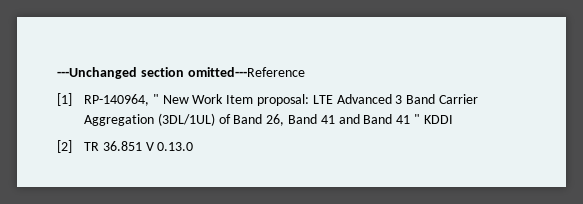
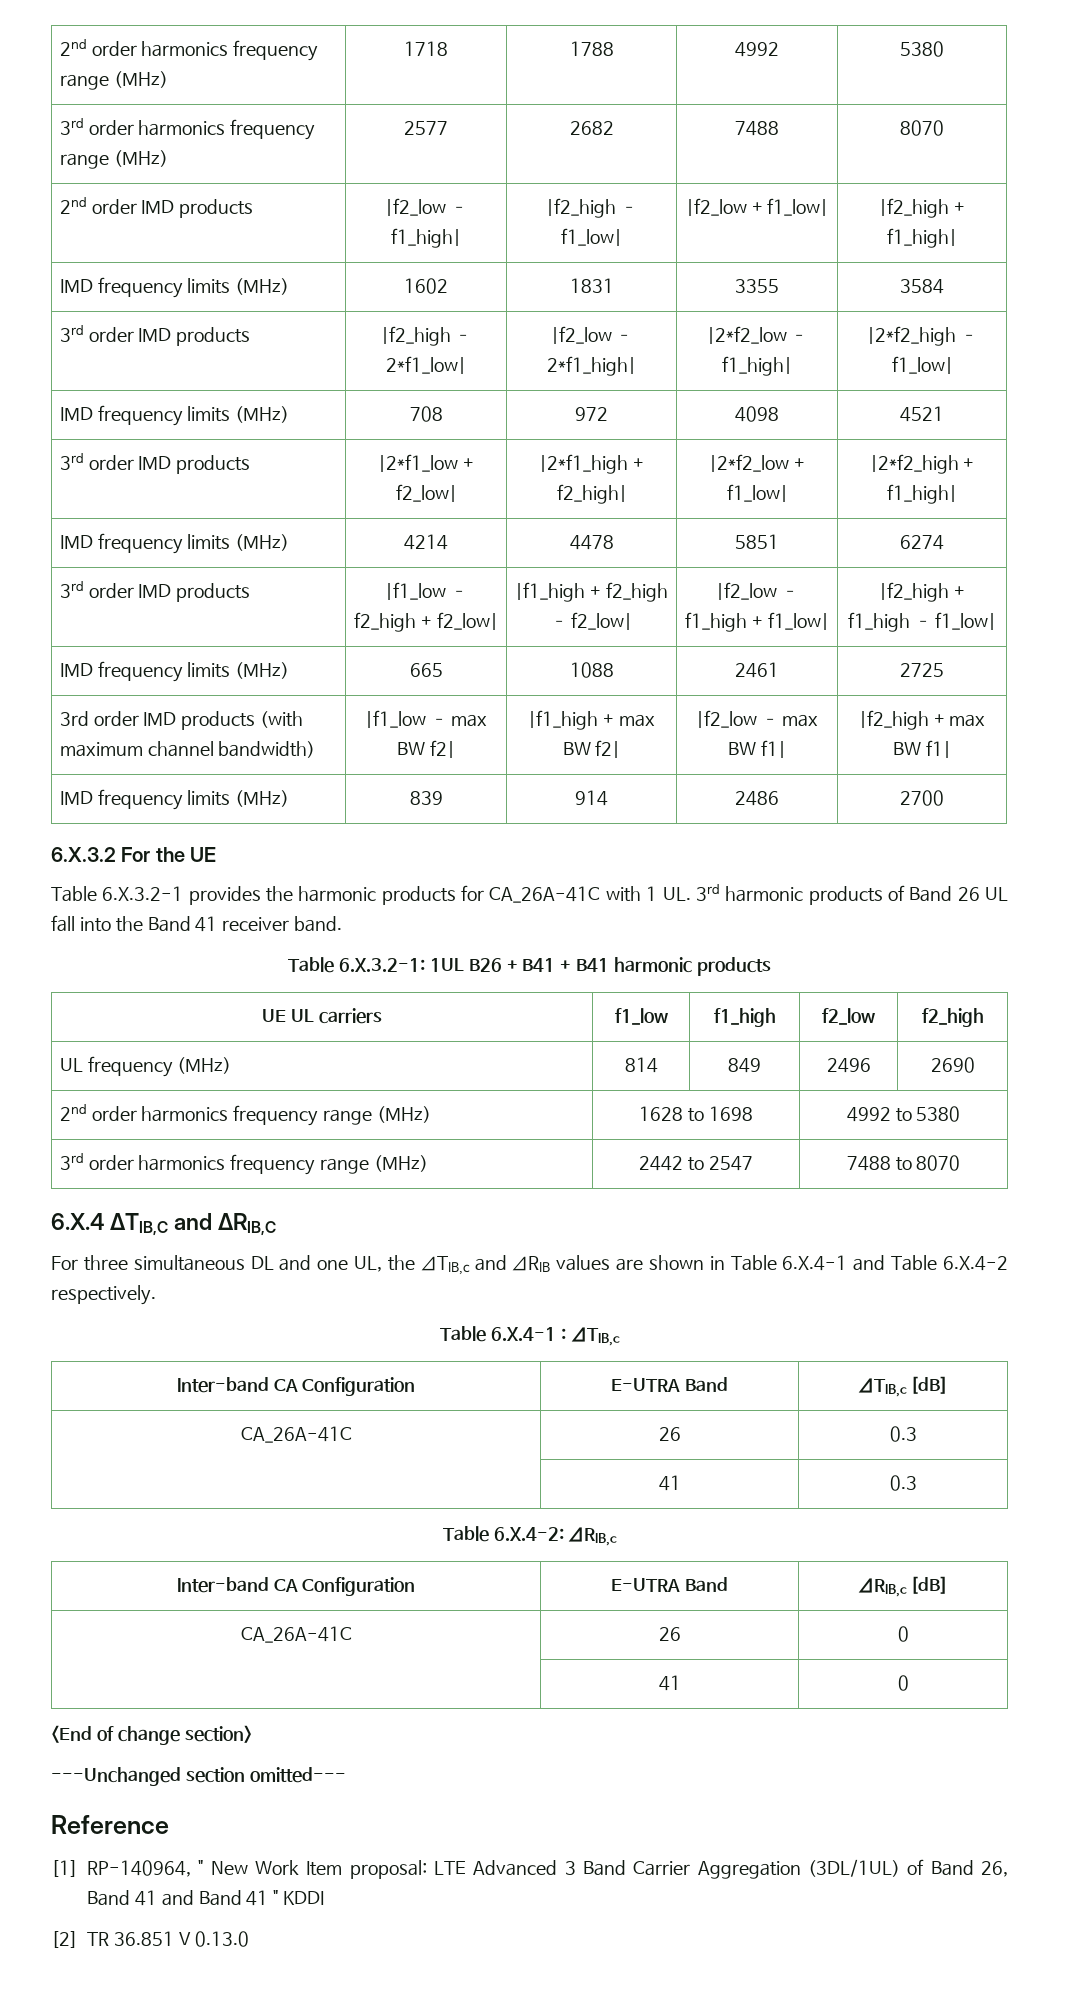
[57,67,305,79] ---Unchanged section omitted---Reference -> [59,39,319,61] [59,71,168,90] [404,41,448,56] [569,41,614,56] [735,42,779,57] [900,41,944,57] [59,118,316,140] [59,150,168,169] [404,121,448,135] [569,121,614,135] [735,121,779,136] [900,120,944,136] [59,197,254,218] [385,198,467,216] [391,228,461,248] [546,198,637,218] [561,228,622,246] [685,198,829,216] [879,198,965,218] [887,228,957,248] [59,277,290,298] [404,278,448,294] [569,278,614,293] [735,279,779,293] [900,279,944,294] [59,325,251,346] [380,326,472,346] [386,356,466,374] [550,326,633,344] [547,356,636,376] [706,326,808,344] [722,356,792,376] [867,326,977,346] [891,356,953,374] [59,405,290,426] [409,406,443,422] [575,407,608,421] [735,406,779,422] [900,406,944,422] [59,453,251,474] [378,454,474,472] [395,484,457,502] [539,454,644,474] [556,484,627,504] [709,454,805,472] [726,484,788,502] [869,454,975,474] [887,484,957,504] [59,533,290,554] [404,534,448,550] [569,535,614,550] [735,534,779,549] [900,535,944,550] [59,581,251,602] [385,582,467,600] [354,612,498,632] [515,582,668,602] [550,612,633,630] [716,582,798,600] [685,612,829,632] [879,582,965,602] [847,612,997,632] [59,661,290,682] [409,663,443,677] [569,662,614,678] [735,662,779,678] [900,663,944,677] [59,711,304,730] [59,741,316,758] [364,710,488,728] [397,740,455,758] [528,710,655,730] [562,740,621,758] [695,710,819,728] [728,740,786,758] [858,710,986,730] [893,740,951,758] [59,789,290,810] [409,791,443,805] [575,790,608,806] [735,791,779,806] [900,790,944,806] [51,847,217,862] [51,884,1009,905] [51,915,343,932] [288,957,771,976] [262,1008,382,1024] [614,1008,668,1025] [713,1008,776,1027] [822,1008,875,1025] [921,1008,984,1027] [59,1056,232,1077] [624,1057,658,1073] [728,1058,761,1073] [826,1058,871,1073] [930,1057,975,1073] [59,1104,432,1126] [639,1106,753,1122] [846,1106,961,1122] [59,1153,429,1175] [639,1156,753,1171] [846,1155,961,1171] [51,1213,277,1236] [51,1255,1008,1275] [51,1285,156,1305] [440,1326,620,1346] [176,1377,416,1396] [611,1377,728,1392] [857,1376,949,1397] [240,1426,352,1443] [658,1427,681,1441] [889,1426,917,1442] [658,1475,681,1491] [889,1475,917,1491] [442,1526,618,1546] [176,1577,416,1596] [611,1577,728,1592] [857,1576,949,1597] [240,1626,352,1643] [658,1627,681,1641] [897,1626,909,1642] [658,1675,681,1691] [897,1675,909,1691] [51,1725,252,1745] [51,1767,346,1786] [51,1815,169,1834] 2nd order harmonics frequency range (MHz) | 1718 | 1788 | 4992 | 5380 // 3rd order harmonics frequency range (MHz) | 2577 | 2682 | 7488 | 8070 // 2nd order IMD products | |f2_low – f1_high| | |f2_high – f1_low| | |f2_low + f1_low| | |f2_high + f1_high| // IMD frequency limits (MHz) | 1602 | 1831 | 3355 | 3584 // 3rd order IMD products | |f2_high – 2*f1_low| | |f2_low – 2*f1_high| | |2*f2_low – f1_high| | |2*f2_high – f1_low| // IMD frequency limits (MHz) | 708 | 972 | 4098 | 4521 // 3rd order IMD products | |2*f1_low + f2_low| | |2*f1_high + f2_high| | |2*f2_low + f1_low| | |2*f2_high + f1_high| // IMD frequency limits (MHz) | 4214 | 4478 | 5851 | 6274 // 3rd order IMD products | |f1_low – f2_high + f2_low| | |f1_high + f2_high – f2_low| | |f2_low – f1_high + f1_low| | |f2_high + f1_high – f1_low| // IMD frequency limits (MHz) | 665 | 1088 | 2461 | 2725 // 3rd order IMD products (with maximum channel bandwidth) | |f1_low – max BW f2| | |f1_high + max BW f2| | |f2_low – max BW f1| | |f2_high + max BW f1| // IMD frequency limits (MHz) | 839 | 914 | 2486 | 2700 // 6.X.3.2 For the UE // Table 6.X.3.2-1 provides the harmonic products for CA_26A-41C with 1 UL. 3rd harmonic products of Band 26 UL fall into the Band 41 receiver band. // Table 6.X.3.2-1: 1UL B26 + B41 + B41 harmonic products // UE UL carriers | f1_low | f1_high | f2_low | f2_high // UL frequency (MHz) | 814 | 849 | 2496 | 2690 // 2nd order harmonics frequency range (MHz) | 1628 to 1698 | 4992 to 5380 // 3rd order harmonics frequency range (MHz) | 2442 to 2547 | 7488 to 8070 // 6.X.4 ∆TIB,C and ∆RIB,C // For three simultaneous DL and one UL, the ΔTIB,c and ΔRIB values are shown in Table 6.X.4-1 and Table 6.X.4-2 respectively. // Table 6.X.4-1 : ΔTIB,c // Inter-band CA Configuration | E-UTRA Band | ΔTIB,c [dB] // CA_26A-41C | 26 | 0.3 // | 41 | 0.3 // Table 6.X.4-2: ΔRIB,c // Inter-band CA Configuration | E-UTRA Band | ΔRIB,c [dB] // CA_26A-41C | 26 | 0 // | 41 | 0 // <End of change section> // ---Unchanged section omitted--- // Reference

